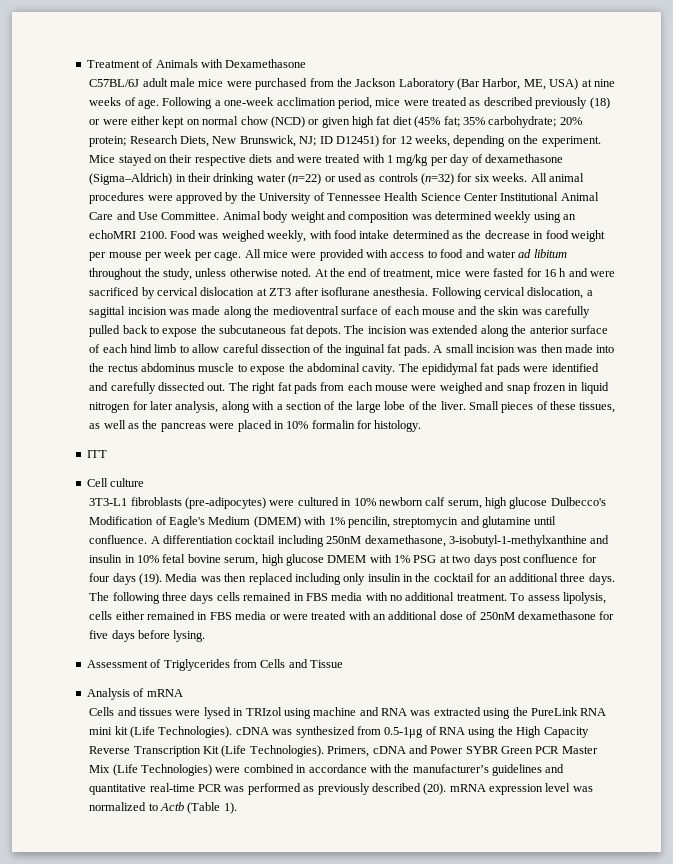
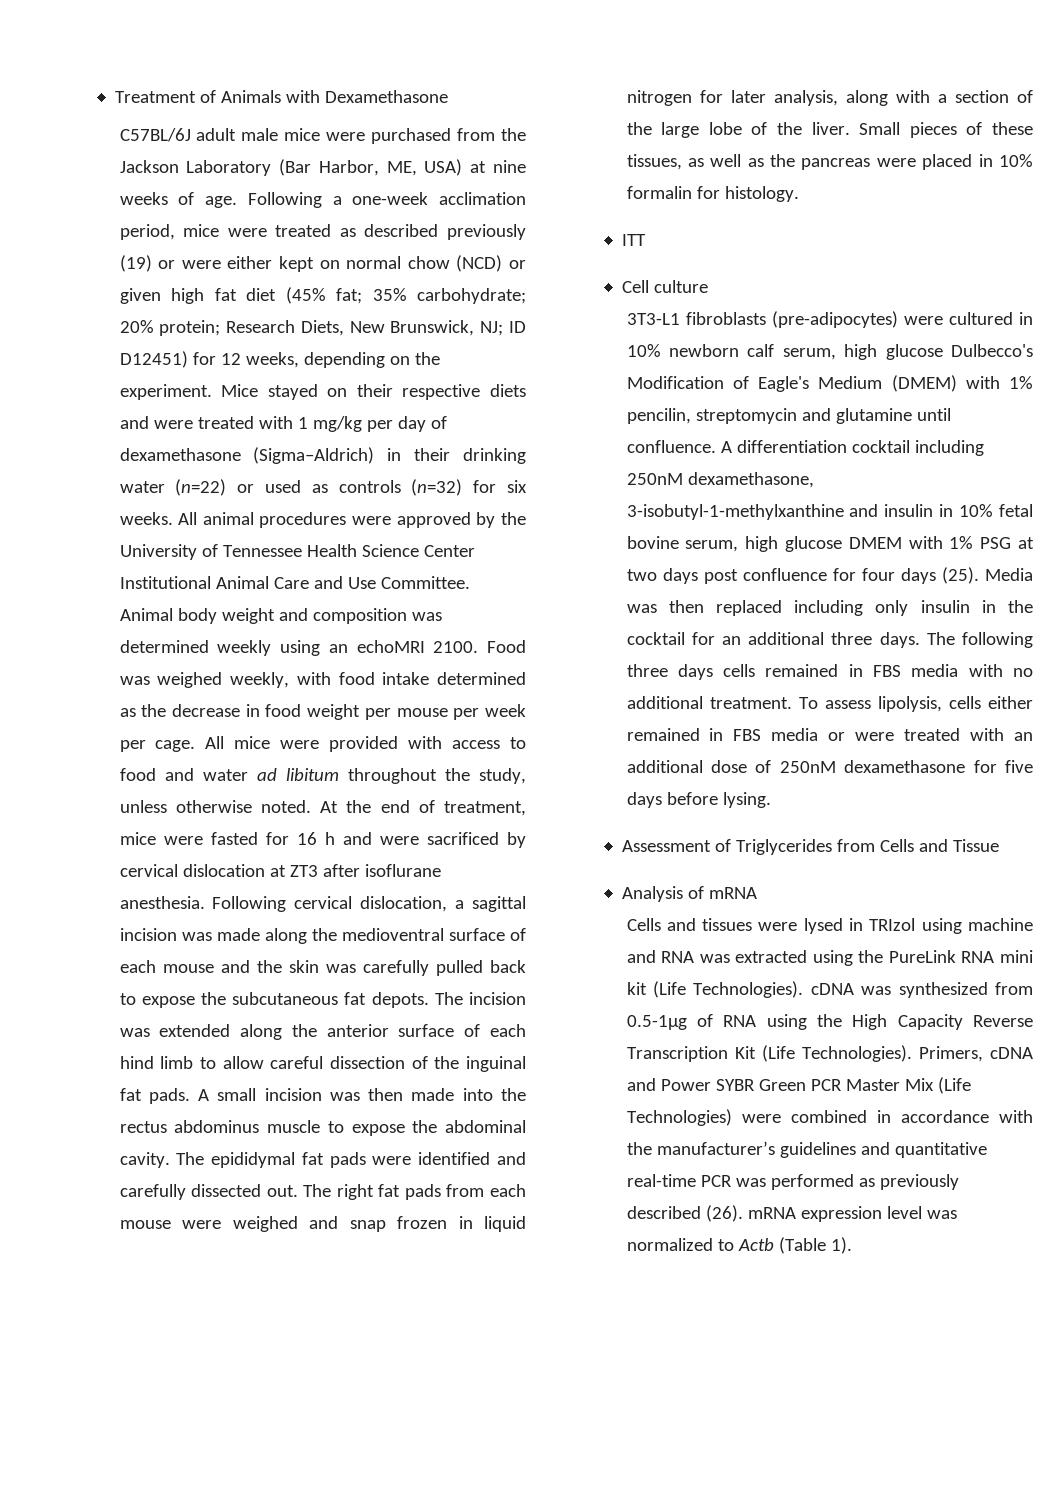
[589,97,610,109] (18) -> [119,255,152,272] (19)
[139,573,163,585] (19). -> [941,567,979,584] (25).
[423,783,447,795] (20). -> [705,1205,743,1222] (26).

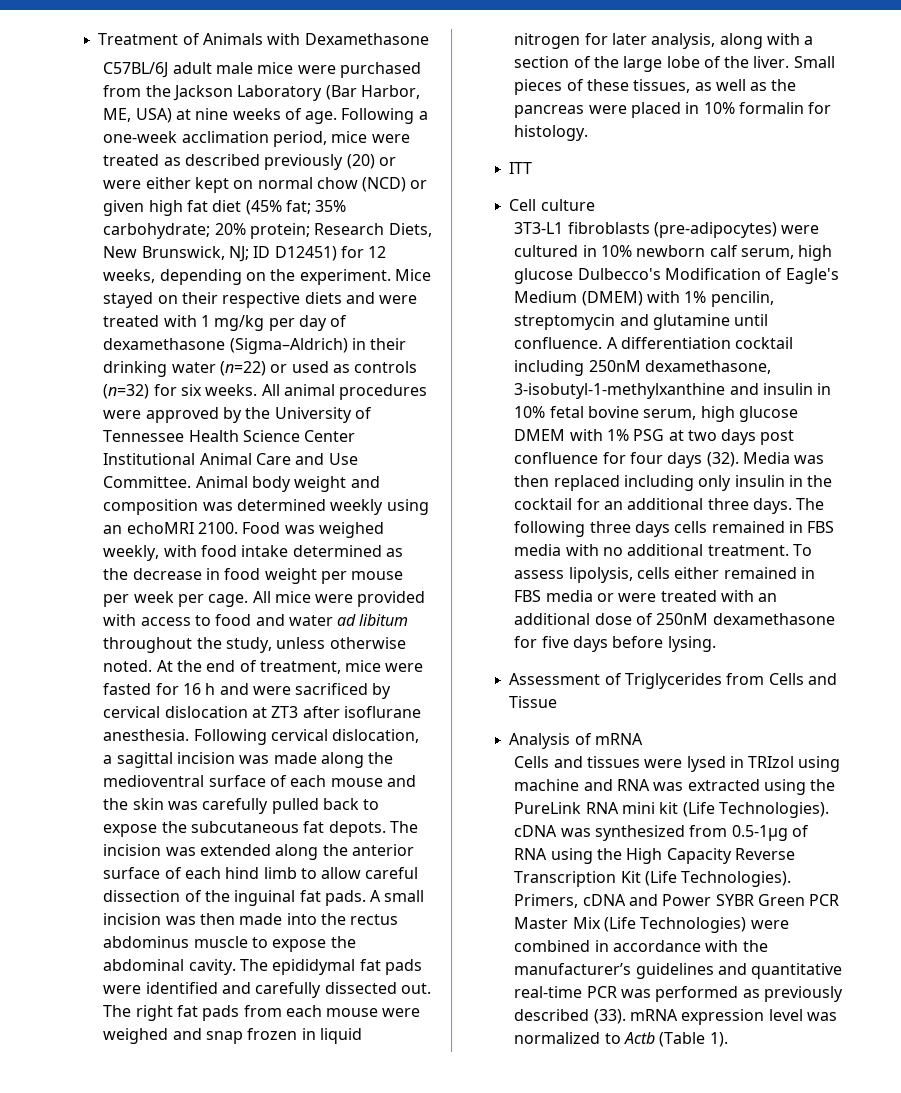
[119,255,152,272] (19) -> [346,154,375,169] (20)
[941,567,979,584] (25). -> [706,452,739,467] (32).
[705,1205,743,1222] (26). -> [593,1009,626,1024] (33).

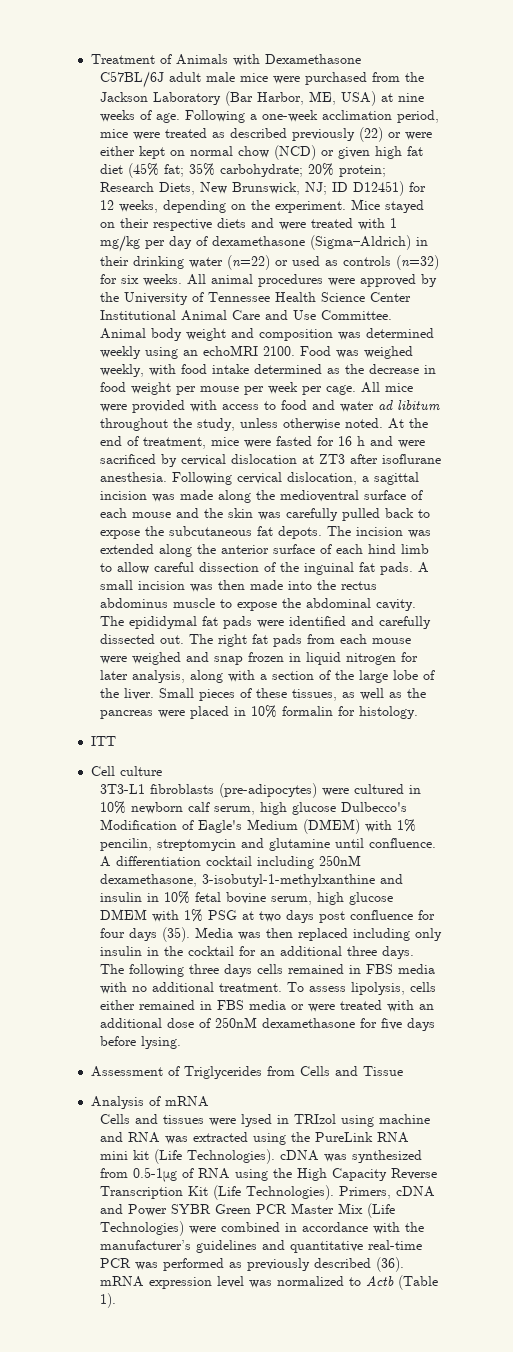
[346,154,375,169] (20) -> [359,127,384,142] (22)
[706,452,739,467] (32). -> [162,927,191,942] (35).
[593,1009,626,1024] (33). -> [376,1257,405,1272] (36).

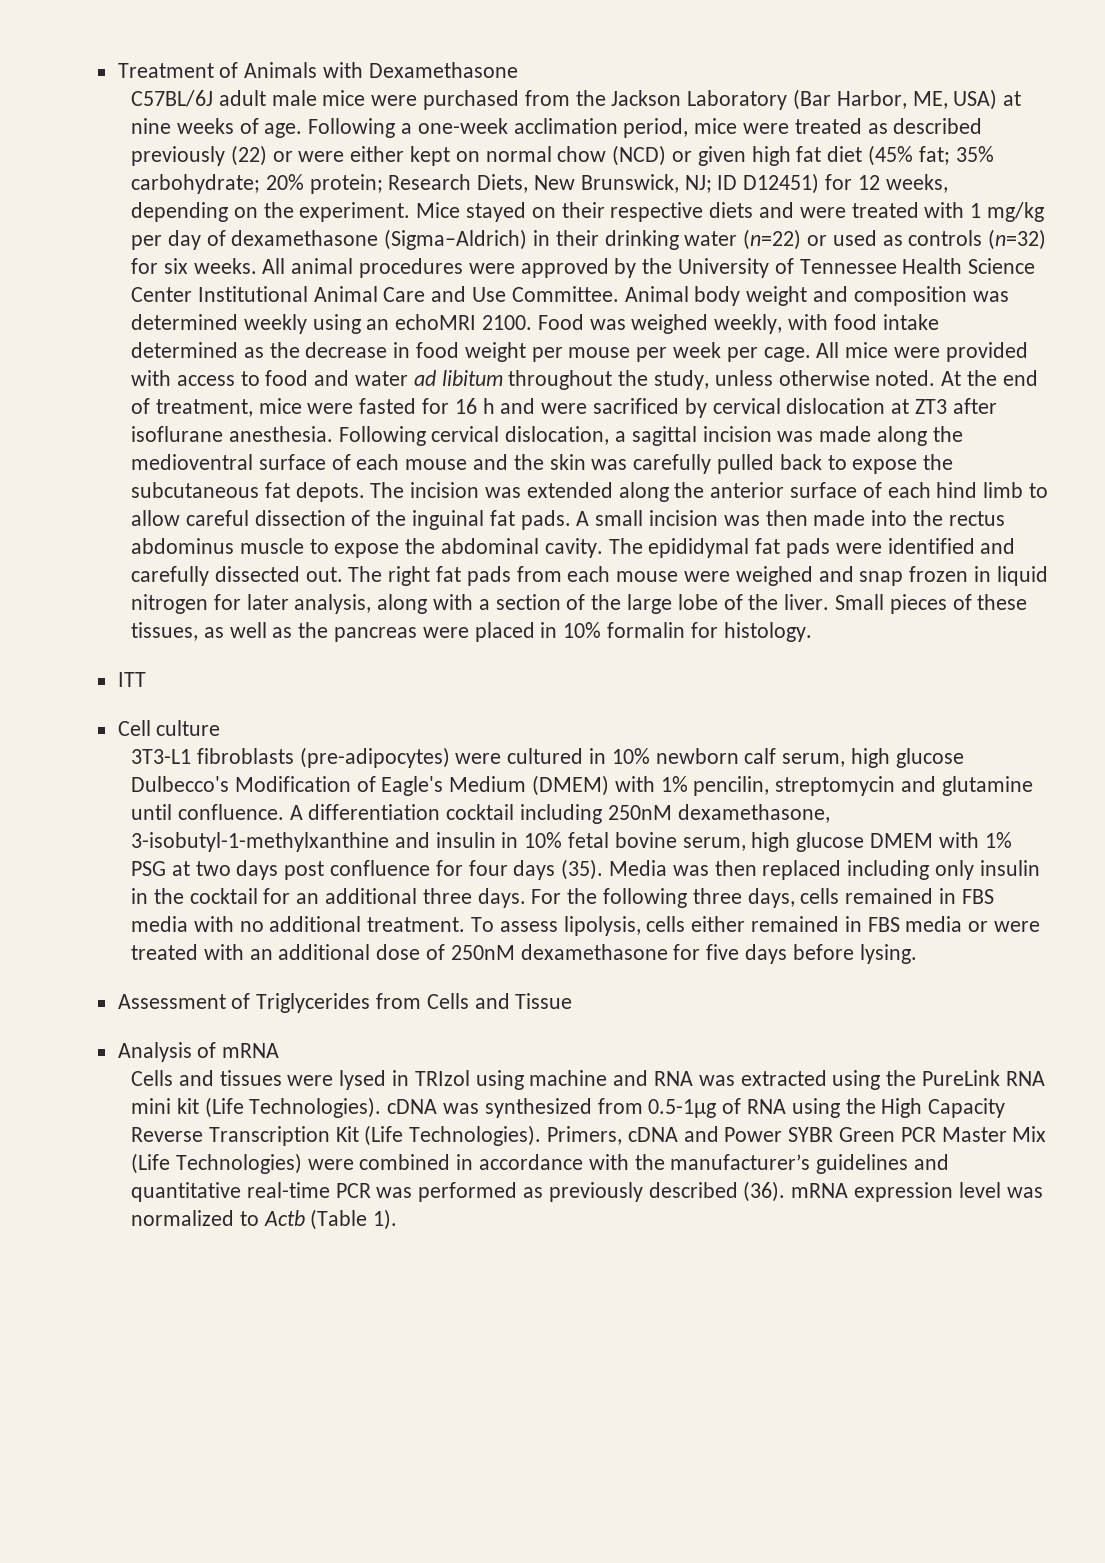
[100,964,125,974] The -> [531,888,598,904] For the
[224,964,253,977] days -> [747,888,795,908] days,

